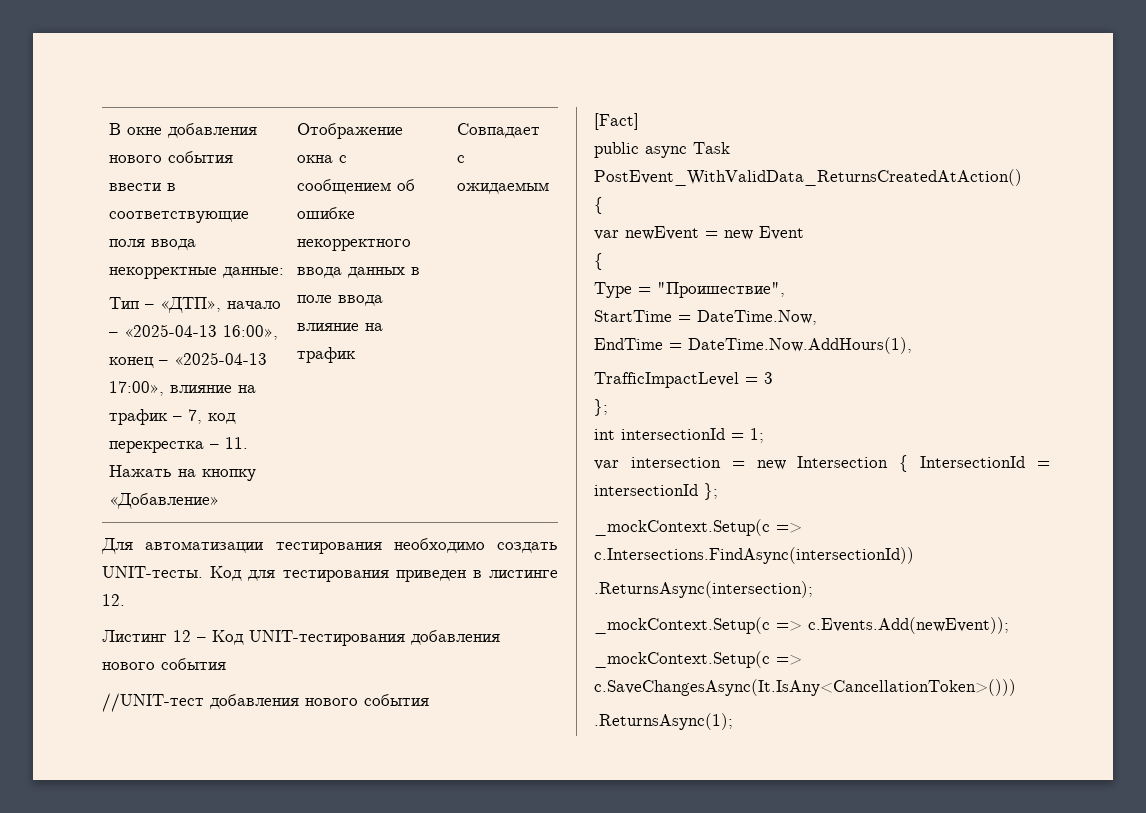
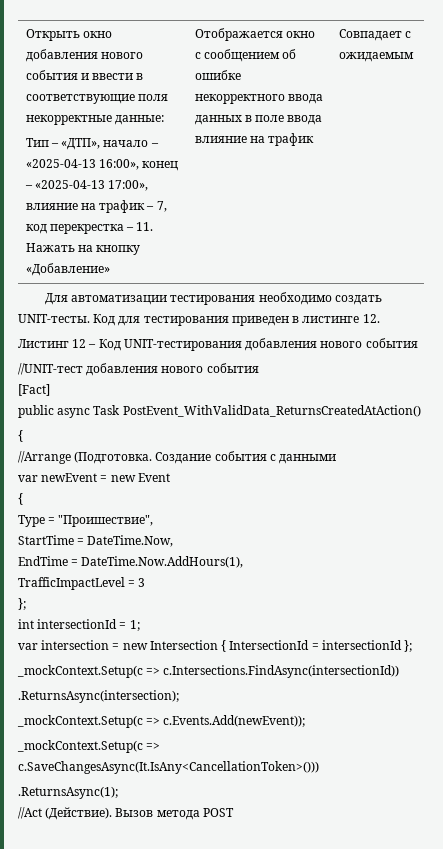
[108,123,257,138] [108,151,233,163] В окне добавления нового события -> [25,29,113,41] [25,49,144,62] [25,70,90,80] Открыть окно добавления нового события и
[150,239,196,250] ввода -> (169, 97) none
[296,123,403,139] [296,155,333,163] Отображение окна -> [194,28,316,41] Отображается окно
(603, 205) none -> [18,451,337,464] // //Arrange (Подготовка. Создание события с данными
(733, 721) none -> [18,807,234,820] // //Act (Действие). Вызов метода POST

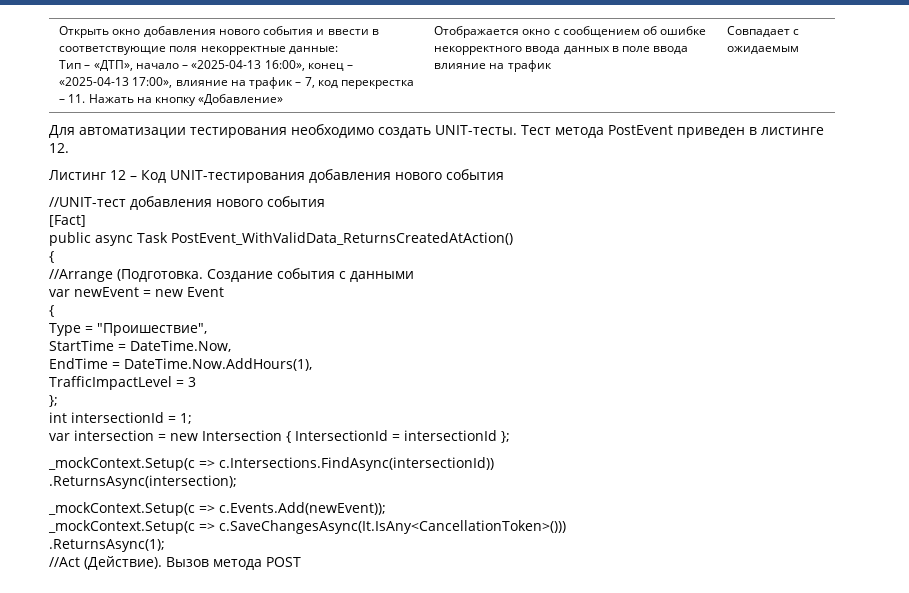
[93,314,229,326] Код для тестирования -> [521,125,673,138] Тест метода PostEvent

